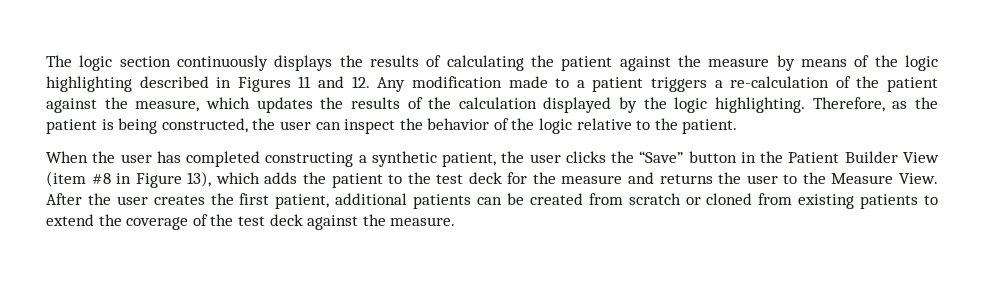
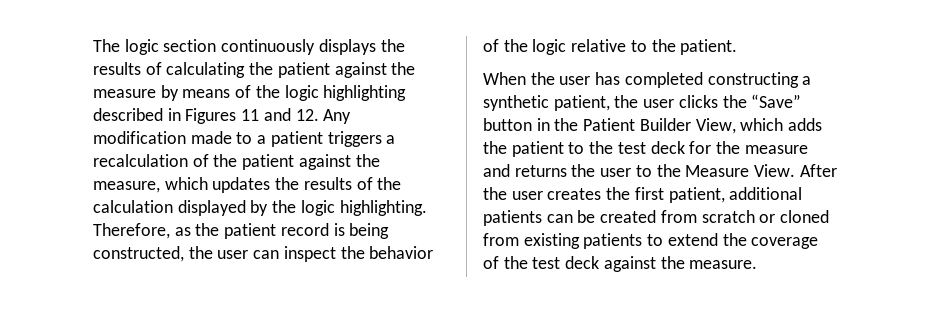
[730,76,830,88] re-calculation -> [93,154,188,167] recalculation
(97, 126) none -> [280,223,329,236] record
[903,152,940,163] [46,171,212,188] View (item #8 in Figure 13), -> [695,118,736,134] View,

